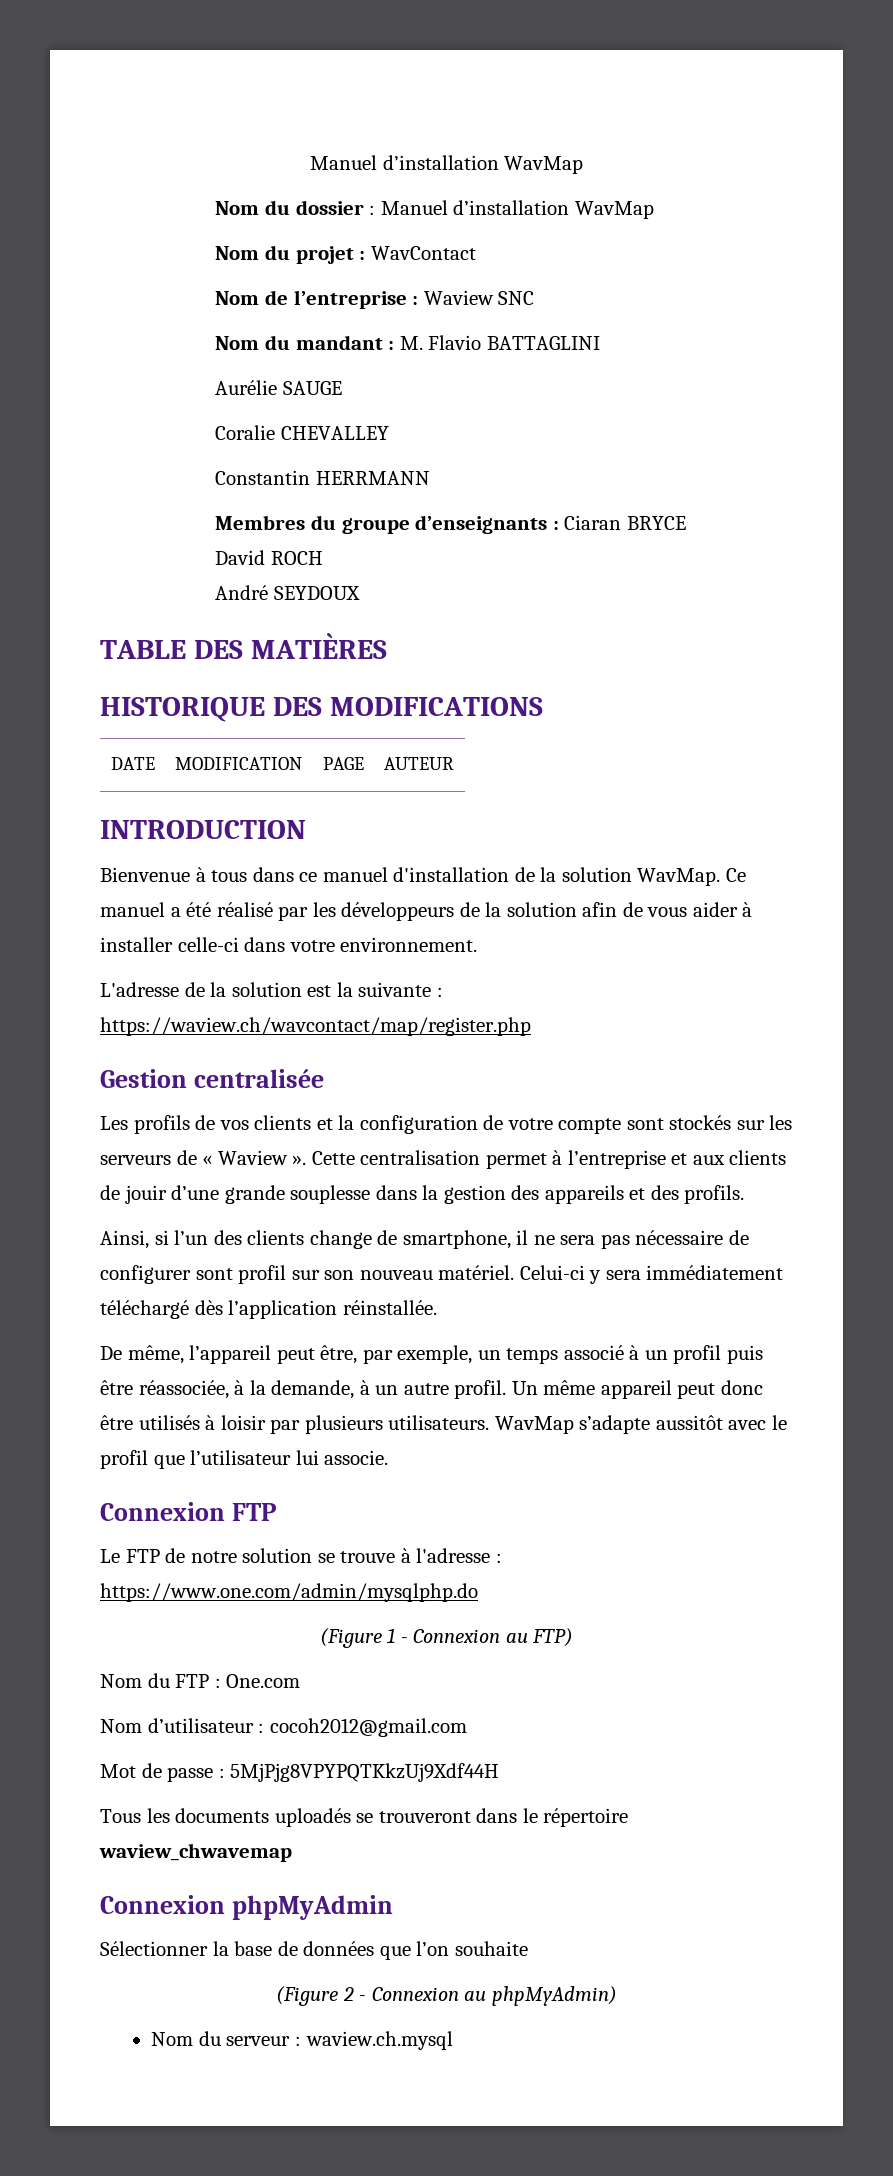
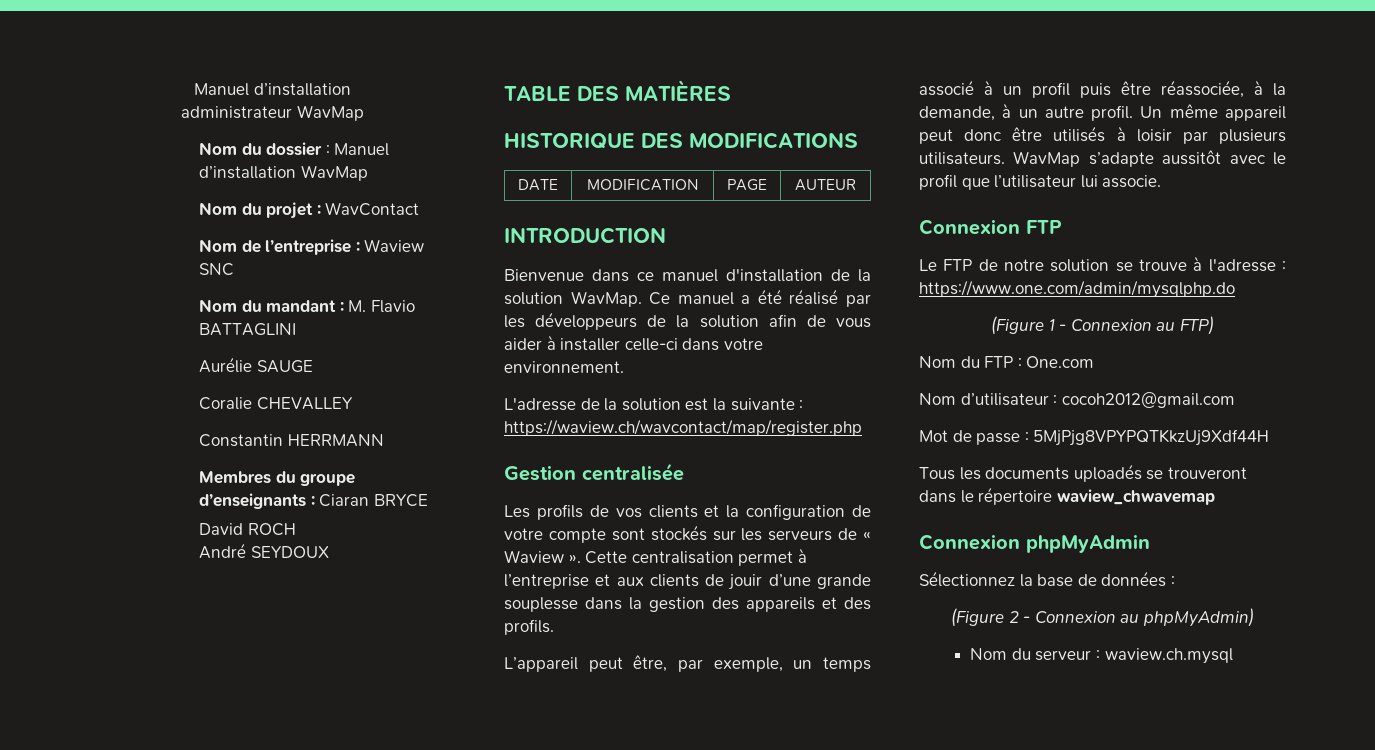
[309,155,499,170] Manuel d’installation -> [194,83,351,96] [181,106,293,119] Manuel d’installation // administrateur
[195,867,248,882] à tous -> (584, 275) none
[100,1230,749,1249] [100,1265,784,1284] [100,1300,437,1319] [100,1345,272,1364] Ainsi, si l’un des clients change de smartphone, il ne sera pas nécessaire de configurer sont profil sur son nouveau matériel. Celui-ci y sera immédiatement téléchargé dès l’application réinstallée. // De même, l’appareil -> [504,657,578,672] L’appareil
[100,1941,208,1956] Sélectionner -> [919,571,1015,587] Sélectionnez
[379,1941,528,1960] que l’on souhaite -> [1170,576,1175,586] :

